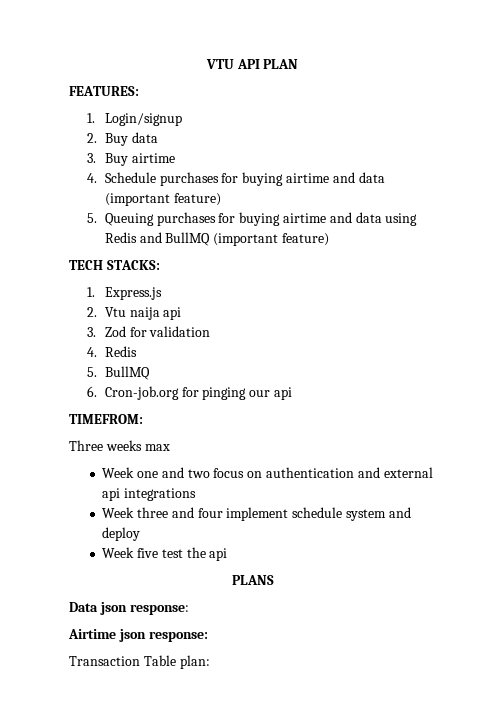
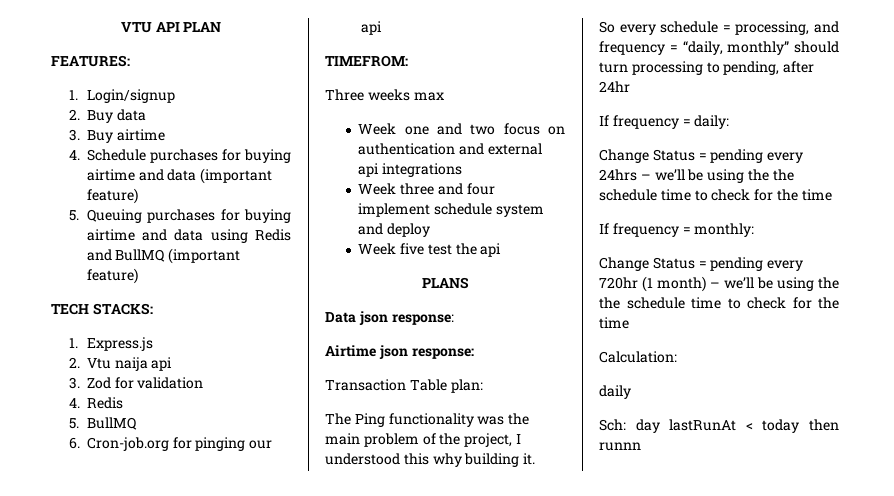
(210, 662) none -> [325,413,530,427] [325,433,521,447] [325,453,536,467] [599,21,839,35] [599,41,839,55] [599,61,815,75] [599,81,630,92] [599,115,730,129] [599,149,804,163] [599,169,794,183] [599,189,832,201] [599,223,755,237] [599,257,804,271] [599,276,839,292] [599,297,839,309] [599,317,629,329] [599,351,677,363] [599,385,631,399] [599,419,839,433] [599,442,641,451] // The Ping functionality was the main problem of the project, I understood this why building it. // So every schedule = processing, and frequency = “daily, monthly” should turn processing to pending, after 24hr // If frequency = daily: // Change Status = pending every 24hrs – we’ll be using the the schedule time to check for the time // If frequency = monthly: // Change Status = pending every 720hr (1 month) – we’ll be using the the schedule time to check for the time // Calculation: // daily // Sch: day lastRunAt < today then runnn

